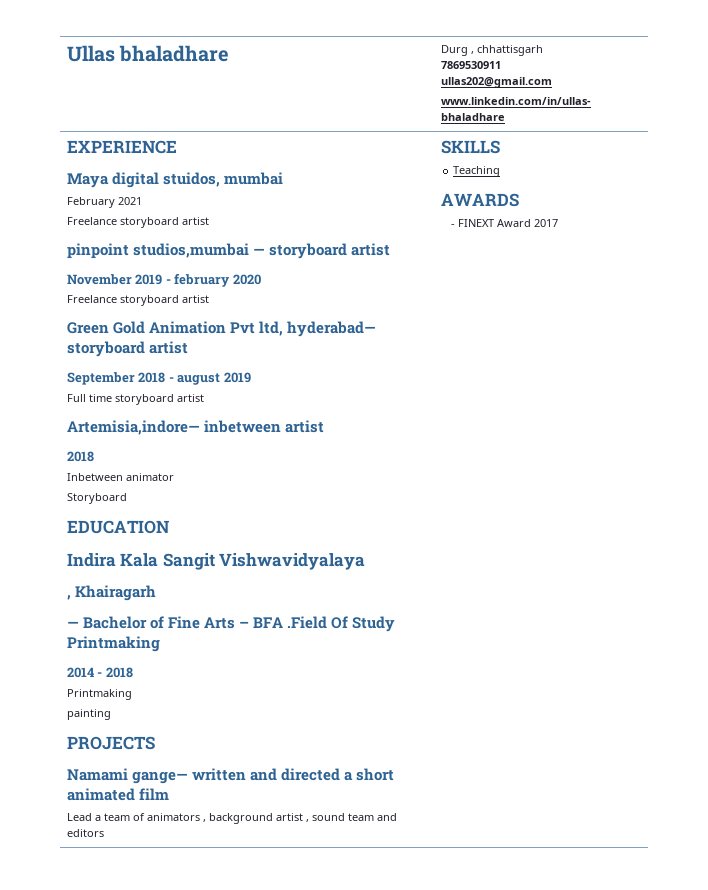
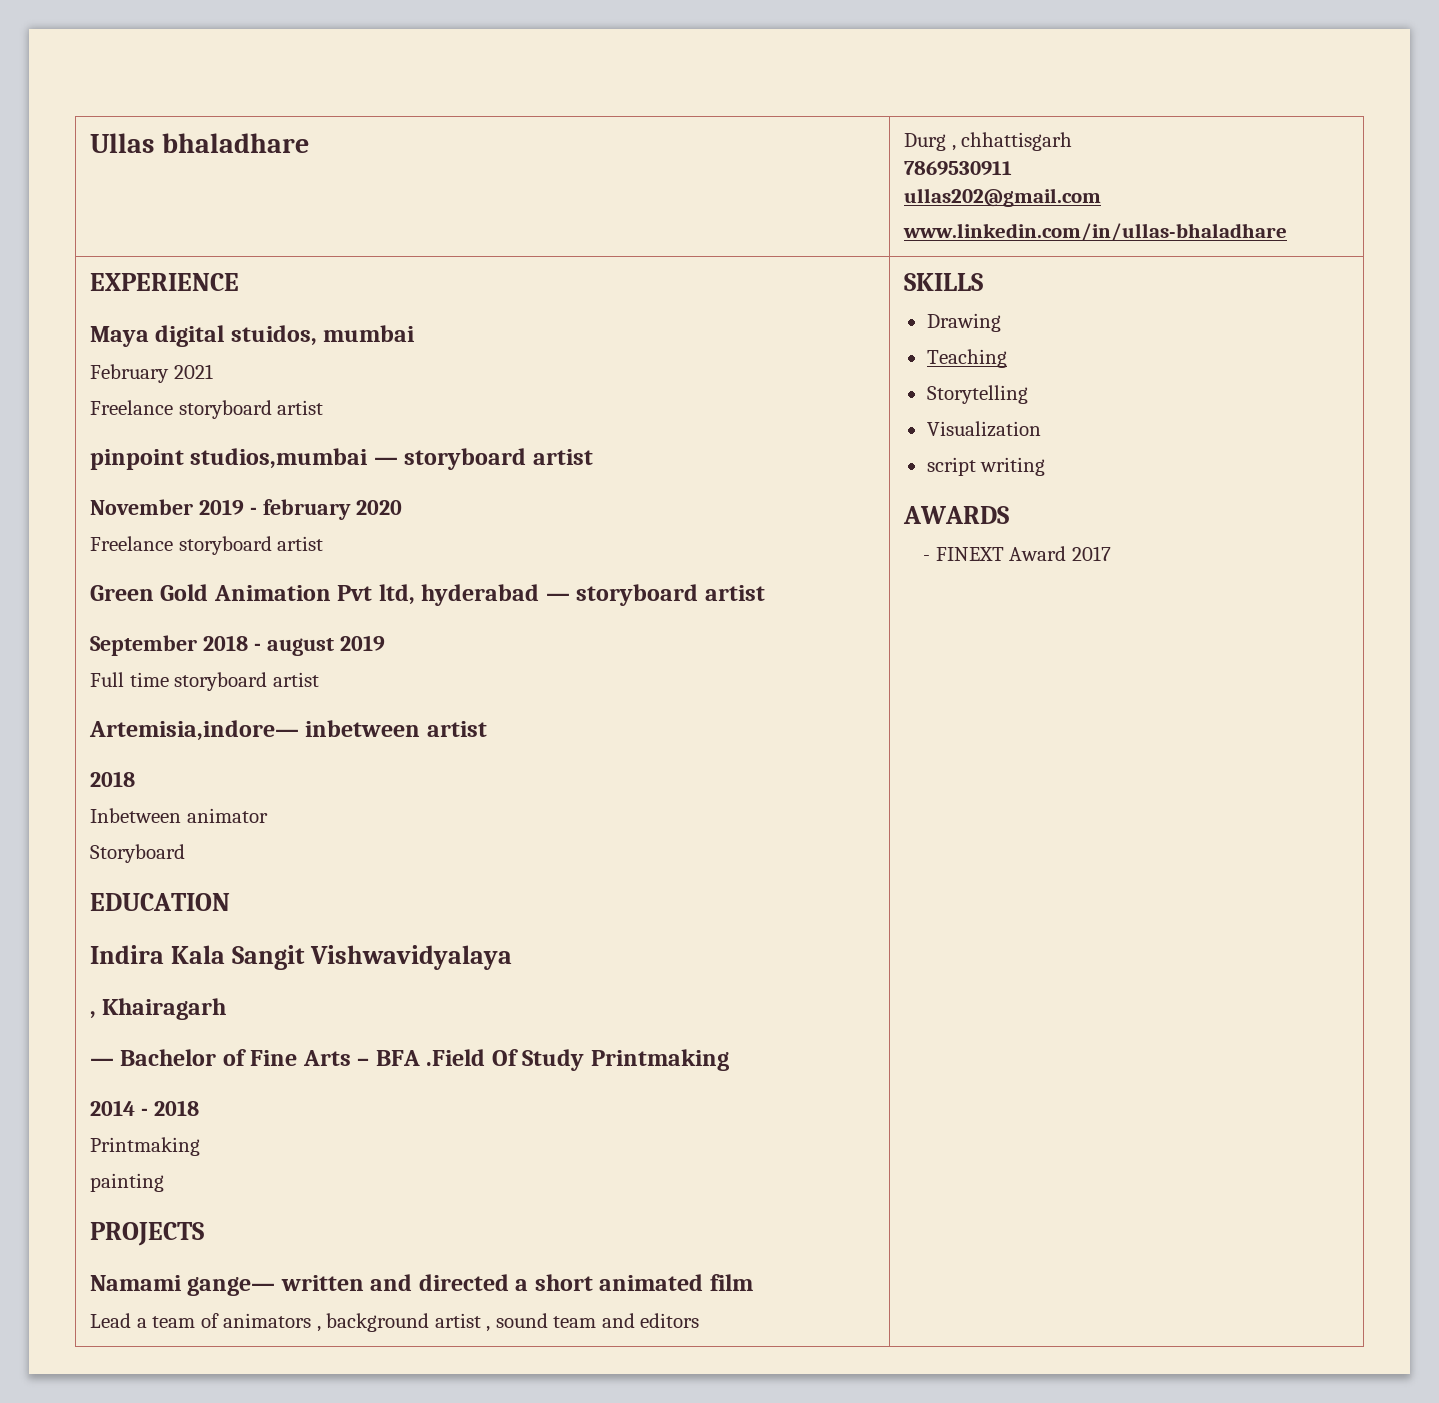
[286,321,376,337] hyderabad— -> [421,584,570,606] hyderabad —
(500, 147) none -> [926,313,1001,332] // Drawing
(500, 171) none -> [926,385,1028,404] [926,421,1041,437] [926,457,1046,476] // Storytelling // Visualization // script writing

